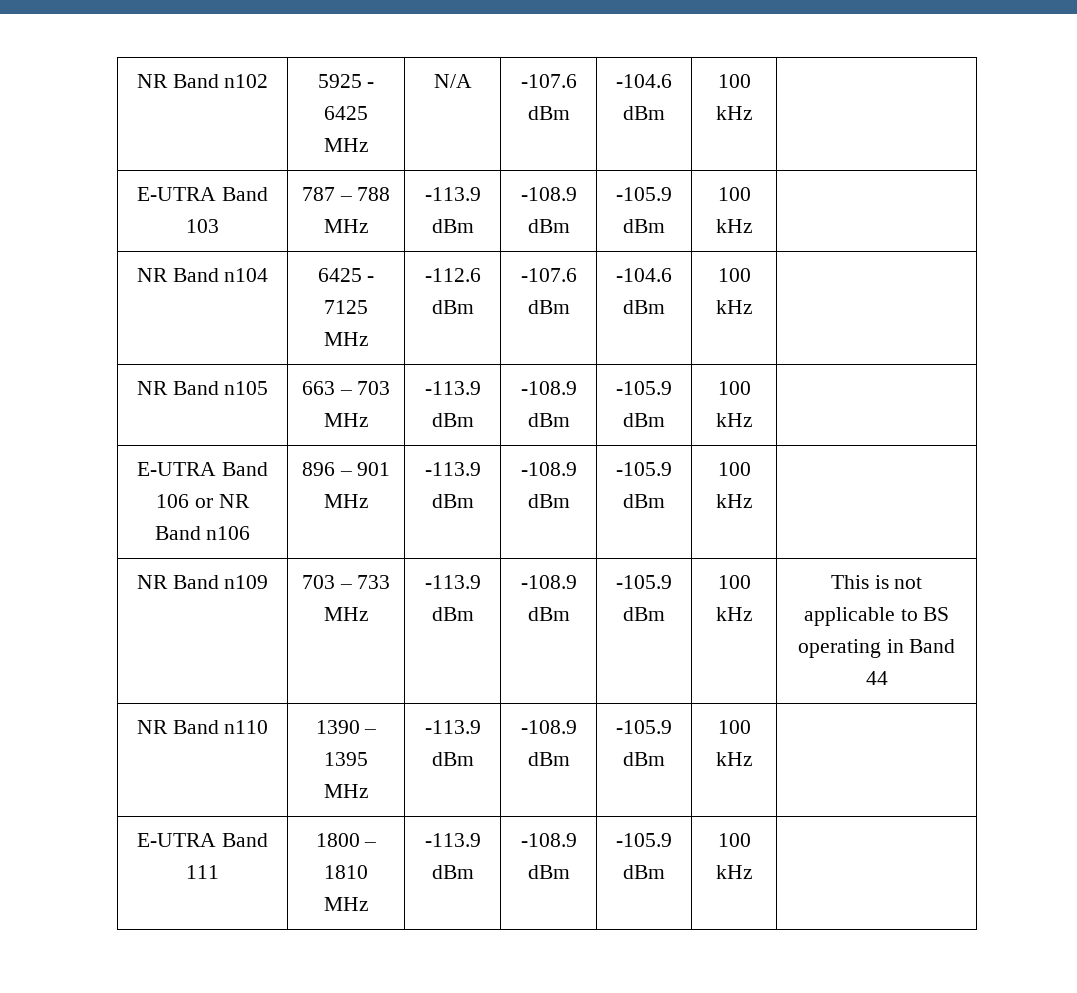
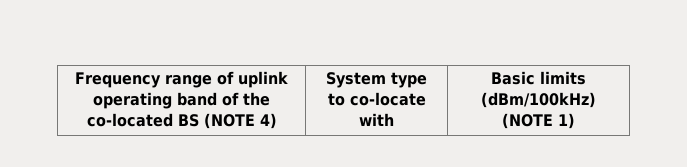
[136,74,269,88] [317,74,375,88] [324,106,368,120] [323,138,369,152] [433,74,472,88] [520,74,577,88] [527,106,570,120] [616,74,672,88] [623,106,665,120] [717,74,751,88] [715,106,753,120] [137,187,268,201] [186,219,219,233] [301,187,391,201] [323,219,369,233] [424,187,481,201] [431,219,474,233] [520,187,577,201] [527,219,570,233] [616,187,672,201] [623,219,665,233] [717,187,751,201] [715,219,753,233] [136,268,269,282] [317,268,375,282] [324,300,368,314] [323,332,369,346] [424,268,481,282] [431,300,474,314] [520,268,577,282] [527,300,570,314] [616,268,672,282] [623,300,665,314] [717,268,751,282] [715,300,753,314] [136,381,269,395] [301,381,391,395] [323,413,369,427] [424,381,481,395] [431,413,474,427] [520,381,577,395] [527,413,570,427] [616,381,672,395] [623,413,665,427] [717,381,751,395] [715,413,753,427] [137,462,268,476] [156,494,250,508] [154,526,251,540] [301,462,391,476] [323,494,369,508] [424,462,481,476] [431,494,474,508] [520,462,577,476] [527,494,570,508] [616,462,672,476] [623,494,665,508] [717,462,751,476] [715,494,753,508] [136,575,269,589] [301,575,391,589] [323,607,369,621] [424,575,481,589] [431,607,474,621] [520,575,577,589] [527,607,570,621] [616,575,672,589] [623,607,665,621] [717,575,751,589] [715,607,753,621] [830,575,923,589] [803,607,950,626] [797,639,956,658] [865,671,888,685] [136,720,269,734] [315,720,377,734] [324,752,368,766] [323,784,369,798] [424,720,481,734] [431,752,474,766] [520,720,577,734] [527,752,570,766] [616,720,672,734] [623,752,665,766] [717,720,751,734] [715,752,753,766] [137,833,268,847] [186,865,219,879] [315,833,377,847] [324,865,368,879] [323,897,369,911] [424,833,481,847] [431,865,474,879] [520,833,577,847] [527,865,570,879] [616,833,672,847] [623,865,665,879] [717,833,751,847] [715,865,753,879] NR Band n102 | 5925 - 6425 MHz | N/A | -107.6 dBm | -104.6 dBm | 100 kHz | // E-UTRA Band 103 | 787 – 788 MHz | -113.9 dBm | -108.9 dBm | -105.9 dBm | 100 kHz | // NR Band n104 | 6425 - 7125 MHz | -112.6 dBm | -107.6 dBm | -104.6 dBm | 100 kHz | // NR Band n105 | 663 – 703 MHz | -113.9 dBm | -108.9 dBm | -105.9 dBm | 100 kHz | // E-UTRA Band 106 or NR Band n106 | 896 – 901 MHz | -113.9 dBm | -108.9 dBm | -105.9 dBm | 100 kHz | // NR Band n109 | 703 – 733 MHz | -113.9 dBm | -108.9 dBm | -105.9 dBm | 100 kHz | This is not applicable to BS operating in Band 44 // NR Band n110 | 1390 – 1395 MHz | -113.9 dBm | -108.9 dBm | -105.9 dBm | 100 kHz | // E-UTRA Band 111 | 1800 – 1810 MHz | -113.9 dBm | -108.9 dBm | -105.9 dBm | 100 kHz | -> [75,71,288,88] [93,92,270,109] [86,113,277,129] [326,72,427,88] [327,92,426,106] [359,113,394,126] [491,71,586,85] [481,92,596,108] [502,113,575,129] Frequency range of uplink operating band of the co-located BS (NOTE 4) | System type to co-locate with | Basic limits (dBm/100kHz) (NOTE 1)

